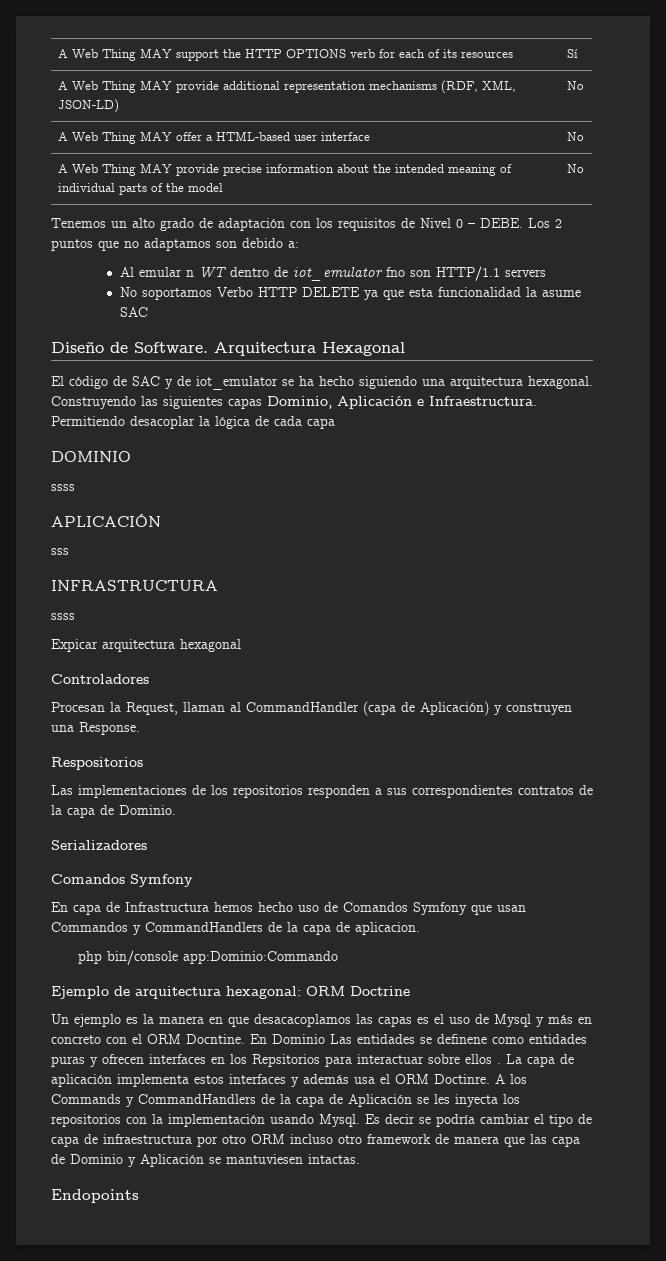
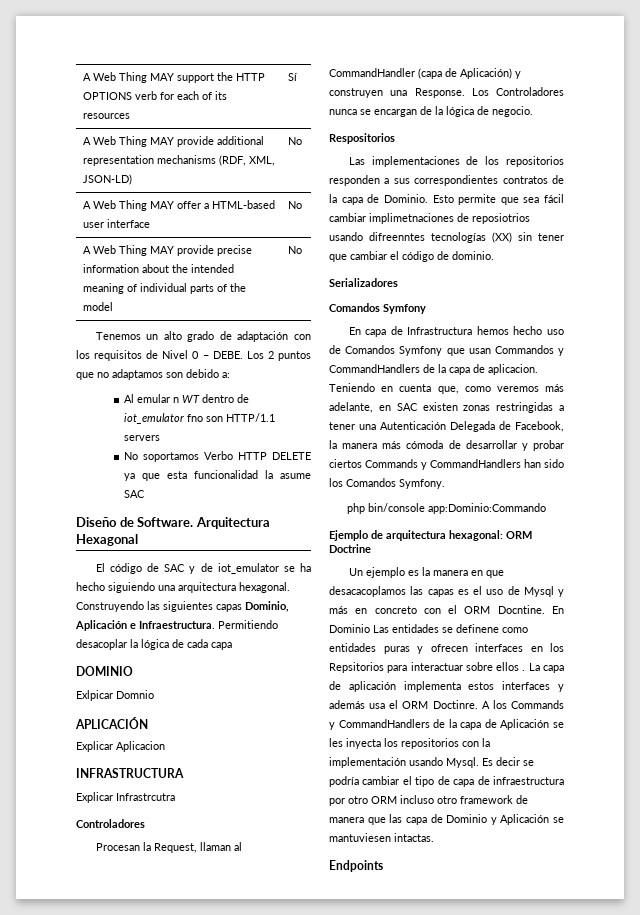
[51,484,75,491] ssss -> [76,690,154,701] Exlpicar Domnio
[51,548,69,555] sss -> [76,741,165,752] Explicar Aplicacion
[51,613,75,620] [51,639,241,652] ssss // Expicar arquitectura hexagonal -> [76,792,175,803] Explicar Infrastrcutra
(140, 728) none -> [471,87,564,96] [329,106,533,117] Los Controladores nunca se encargan de la lógica de negocio.
(176, 810) none -> [432,194,564,205] [329,213,530,224] [329,232,564,243] [329,251,494,262] Esto permite que sea fácil cambiar implimetnaciones de reposiotrios usando difreenntes tecnologías (XX) sin tener que cambiar el código de dominio.
(420, 928) none -> [329,383,564,394] [329,402,564,413] [329,421,564,432] [329,440,564,451] [329,459,564,470] [329,478,445,489] Teniendo en cuenta que, como veremos más adelante, en SAC existen zonas restringidas a tener una Autenticación Delegada de Facebook, la manera más cómoda de desarrollar y probar ciertos Commands y CommandHandlers han sido los Comandos Symfony.
[51,1189,139,1203] Endopoints -> [329,860,383,872] Endpoints

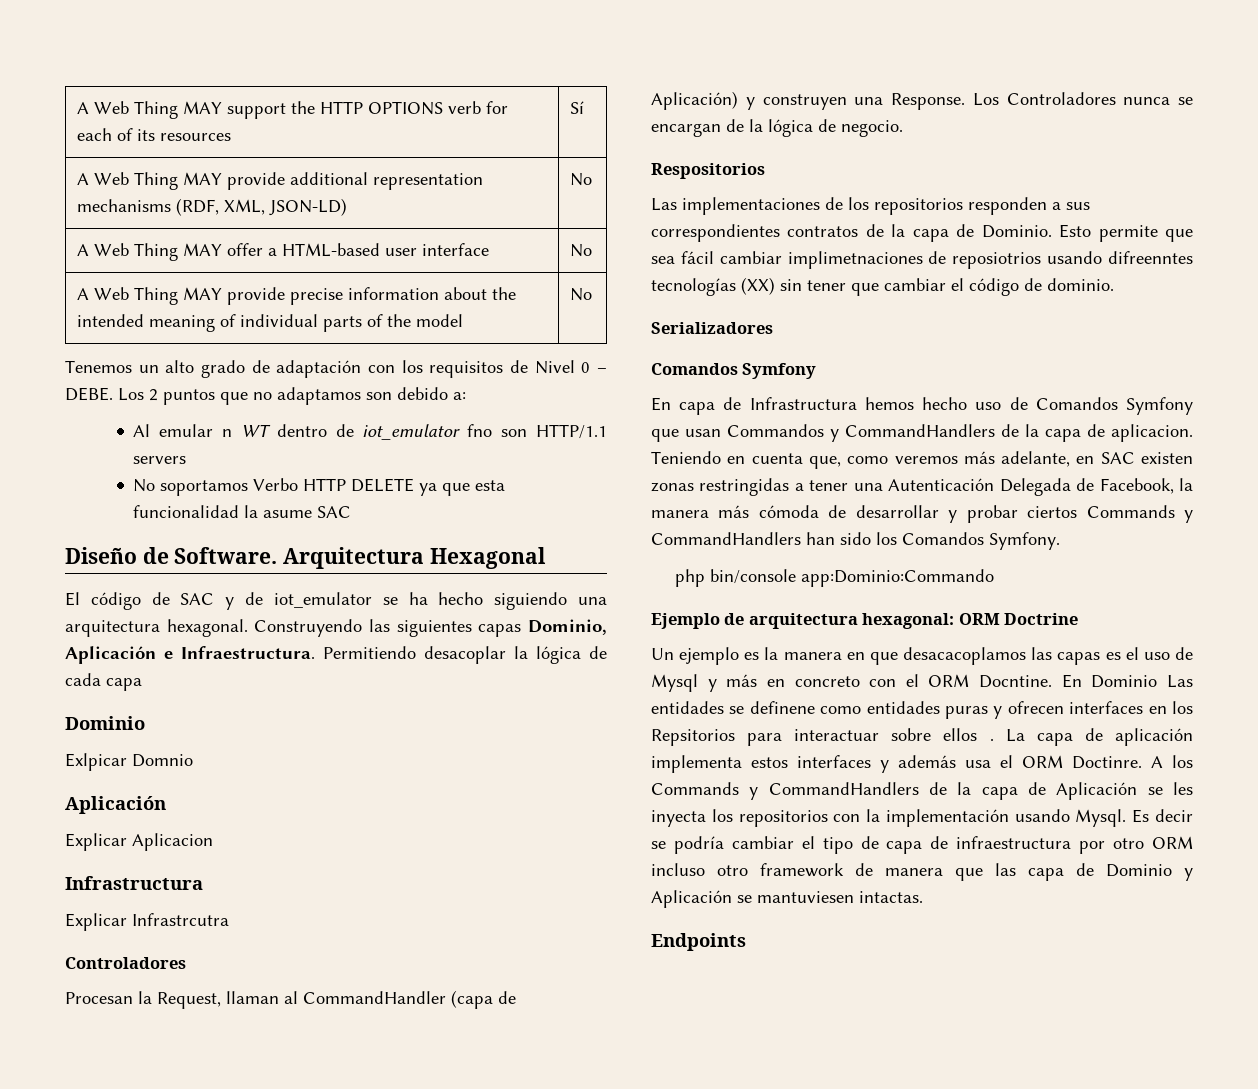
[76,666,133,676] DOMINIO -> [65,716,145,730] Dominio
[75,717,148,729] APLICACIÓN -> [65,796,166,814] Aplicación
[76,768,184,778] INFRASTRUCTURA -> [65,876,203,890] Infrastructura

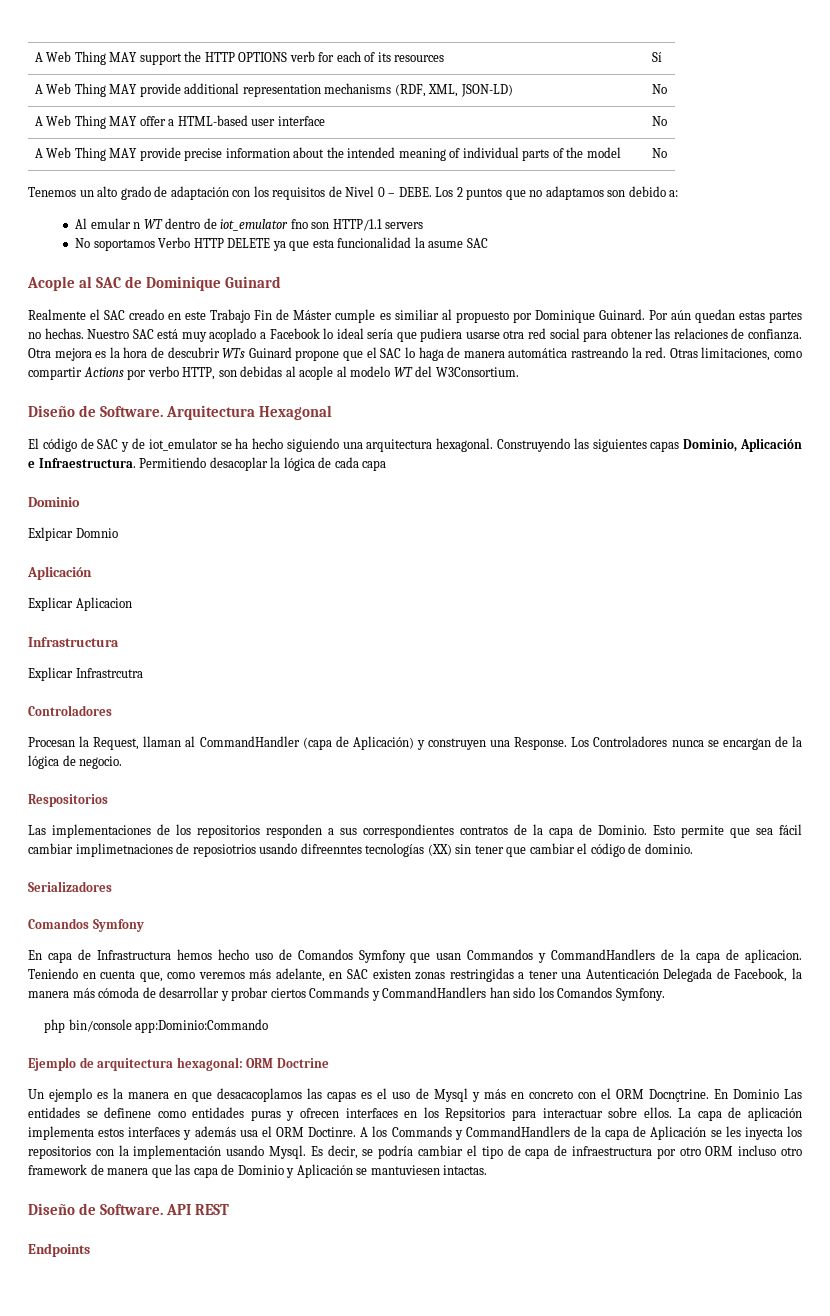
(352, 512) none -> [27,276,282,291] [28,309,802,323] [28,328,803,342] [28,347,802,361] [28,366,519,380] // Acople al SAC de Dominique Guinard // Realmente el SAC creado en este Trabajo Fin de Máster cumple es similiar al propuesto por Dominique Guinard. Por aún quedan estas partes no hechas. Nuestro SAC está muy acoplado a Facebook lo ideal sería que pudiera usarse otra red social para obtener las relaciones de confianza. Otra mejora es la hora de descubrir WTs Guinard propone que el SAC lo haga de manera automática rastreando la red. Otras limitaciones, como compartir Actions por verbo HTTP, son debidas al acople al modelo WT del W3Consortium.
[979,675,1053,688] Docntine. -> [648,1089,709,1102] Docnçtrine.
[943,728,994,741] ellos . -> [643,1107,672,1118] ellos.
[1155,809,1193,822] decir -> [327,1145,358,1159] decir,
(923, 897) none -> [28,1203,230,1215] // Diseño de Software. API REST

